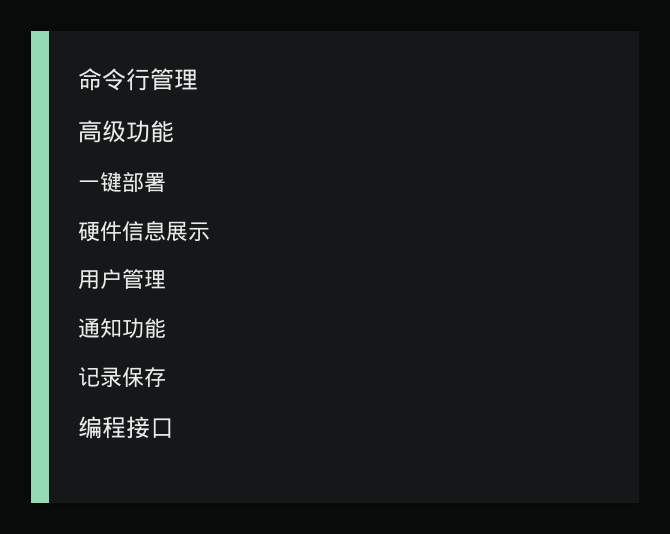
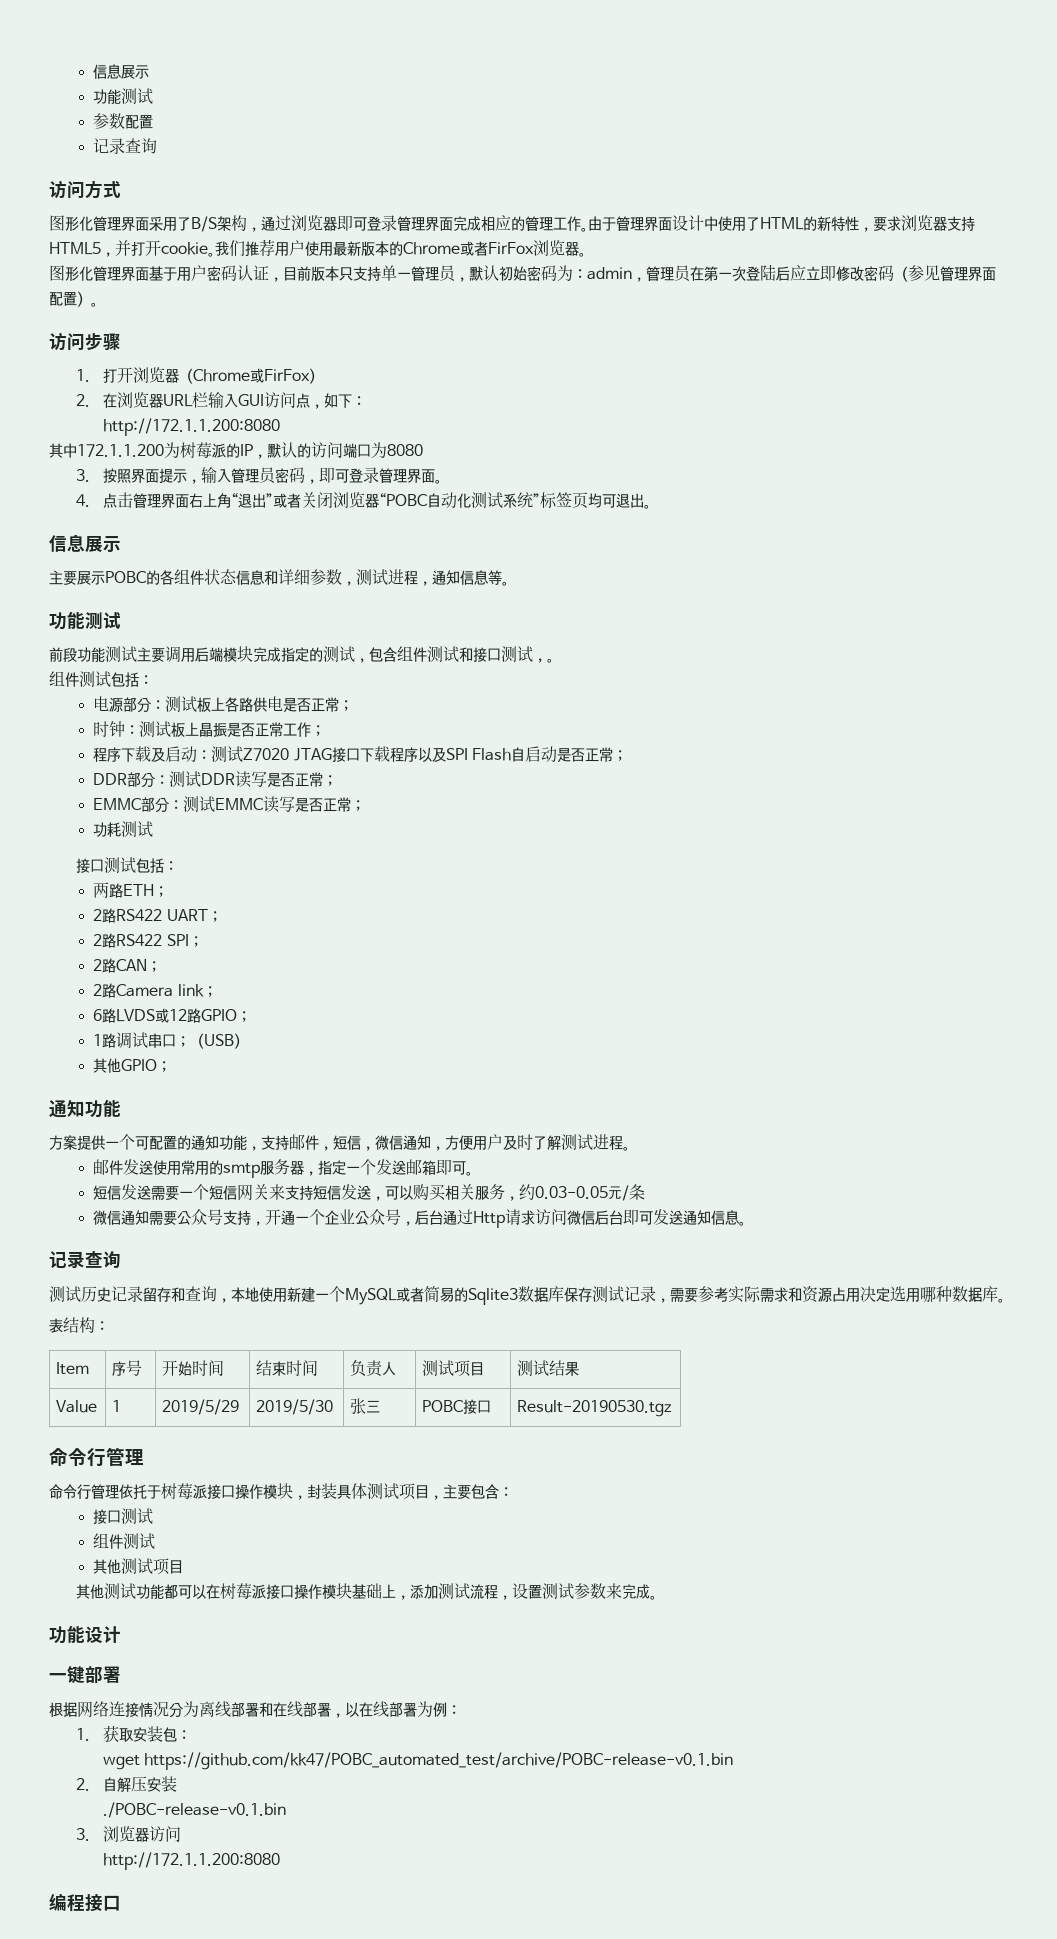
[78,68,198,91] [78,120,174,143] [78,172,166,192] [78,220,210,242] [78,269,166,289] [78,318,166,338] [78,367,166,388] 命令行管理 // 高级功能 // 一键部署 // 硬件信息展示 // 用户管理 // 通知功能 // 记录保存 -> [93,64,150,79] [93,88,154,104] [93,113,154,129] [93,138,158,154] [49,180,121,199] [49,215,975,232] [49,239,586,257] [49,264,996,282] [49,291,98,307] [49,332,121,351] [75,367,323,384] [75,392,366,409] [102,418,280,436] [49,442,423,459] [75,467,442,484] [75,492,651,509] [49,534,121,552] [49,569,509,586] [49,611,121,630] [49,646,554,663] [49,671,153,687] [93,696,354,713] [93,721,326,738] [93,746,628,763] [93,771,338,788] [93,796,366,813] [93,821,154,837] [75,857,178,873] [93,882,169,898] [93,908,222,923] [93,933,203,948] [93,958,162,973] [93,983,217,998] [93,1008,252,1023] [93,1032,249,1049] [93,1058,172,1073] [49,1099,121,1118] [49,1134,630,1151] [93,1159,474,1178] [93,1184,646,1201] [93,1209,747,1228] [49,1251,121,1269] [49,1286,1005,1305] [49,1317,109,1333] [56,1362,90,1375] [112,1360,143,1376] [162,1360,225,1376] [256,1360,319,1376] [350,1360,397,1377] [422,1360,485,1377] [517,1360,580,1376] [56,1400,98,1413] [112,1400,122,1412] [162,1399,240,1415] [256,1399,334,1415] [350,1398,381,1414] [422,1399,492,1414] [517,1400,673,1417] [49,1447,144,1467] [49,1483,513,1500] [93,1508,154,1524] [93,1533,156,1549] [93,1558,184,1575] [75,1583,657,1600] [49,1625,121,1644] [49,1666,121,1684] [49,1701,461,1718] [75,1725,191,1742] [102,1752,733,1770] [75,1776,177,1792] [102,1802,286,1818] [75,1826,181,1842] [102,1852,280,1870] 信息展示 // 功能测试 // 参数配置 // 记录查询 // 访问方式 // 图形化管理界面采用了B/S架构，通过浏览器即可登录管理界面完成相应的管理工作。由于管理界面设计中使用了HTML的新特性，要求浏览器支持HTML5，并打开cookie。我们推荐用户使用最新版本的Chrome或者FirFox浏览器。 // 图形化管理界面基于用户密码认证，目前版本只支持单一管理员，默认初始密码为：admin，管理员在第一次登陆后应立即修改密码（参见管理界面配置）。 // 访问步骤 // 1.打开浏览器（Chrome或FirFox） // 2.在浏览器URL栏输入GUI访问点，如下： // http://172.1.1.200:8080 // 其中172.1.1.200为树莓派的IP，默认的访问端口为8080 // 3.按照界面提示，输入管理员密码，即可登录管理界面。 // 4.点击管理界面右上角“退出”或者关闭浏览器“POBC自动化测试系统”标签页均可退出。 // 信息展示 // 主要展示POBC的各组件状态信息和详细参数，测试进程，通知信息等。 // 功能测试 // 前段功能测试主要调用后端模块完成指定的测试，包含组件测试和接口测试，。 // 组件测试包括： // 电源部分：测试板上各路供电是否正常； // 时钟：测试板上晶振是否正常工作； // 程序下载及启动：测试Z7020 JTAG接口下载程序以及SPI Flash自启动是否正常； // DDR部分：测试DDR读写是否正常； // EMMC部分：测试EMMC读写是否正常； // 功耗测试 // 接口测试包括： // 两路ETH； // 2路RS422 UART； // 2路RS422 SPI； // 2路CAN； // 2路Camera link； // 6路LVDS或12路GPIO； // 1路调试串口；（USB） // 其他GPIO； // 通知功能 // 方案提供一个可配置的通知功能，支持邮件，短信，微信通知，方便用户及时了解测试进程。 // 邮件发送使用常用的smtp服务器，指定一个发送邮箱即可。 // 短信发送需要一个短信网关来支持短信发送，可以购买相关服务，约0.03-0.05元/条 // 微信通知需要公众号支持，开通一个企业公众号，后台通过Http请求访问微信后台即可发送通知信息。 // 记录查询 // 测试历史记录留存和查询，本地使用新建一个MySQL或者简易的Sqlite3数据库保存测试记录，需要参考实际需求和资源占用决定选用哪种数据库。 // 表结构： // Item | 序号 | 开始时间 | 结束时间 | 负责人 | 测试项目 | 测试结果 // Value | 1 | 2019/5/29 | 2019/5/30 | 张三 | POBC接口 | Result-20190530.tgz // 命令行管理 // 命令行管理依托于树莓派接口操作模块，封装具体测试项目，主要包含： // 接口测试 // 组件测试 // 其他测试项目 // 其他测试功能都可以在树莓派接口操作模块基础上，添加测试流程，设置测试参数来完成。 // 功能设计 // 一键部署 // 根据网络连接情况分为离线部署和在线部署，以在线部署为例： // 1.获取安装包： // wget https://github.com/kk47/POBC_automated_test/archive/POBC-release-v0.1.bin // 2.自解压安装 // ./POBC-release-v0.1.bin // 3.浏览器访问 // http://172.1.1.200:8080

